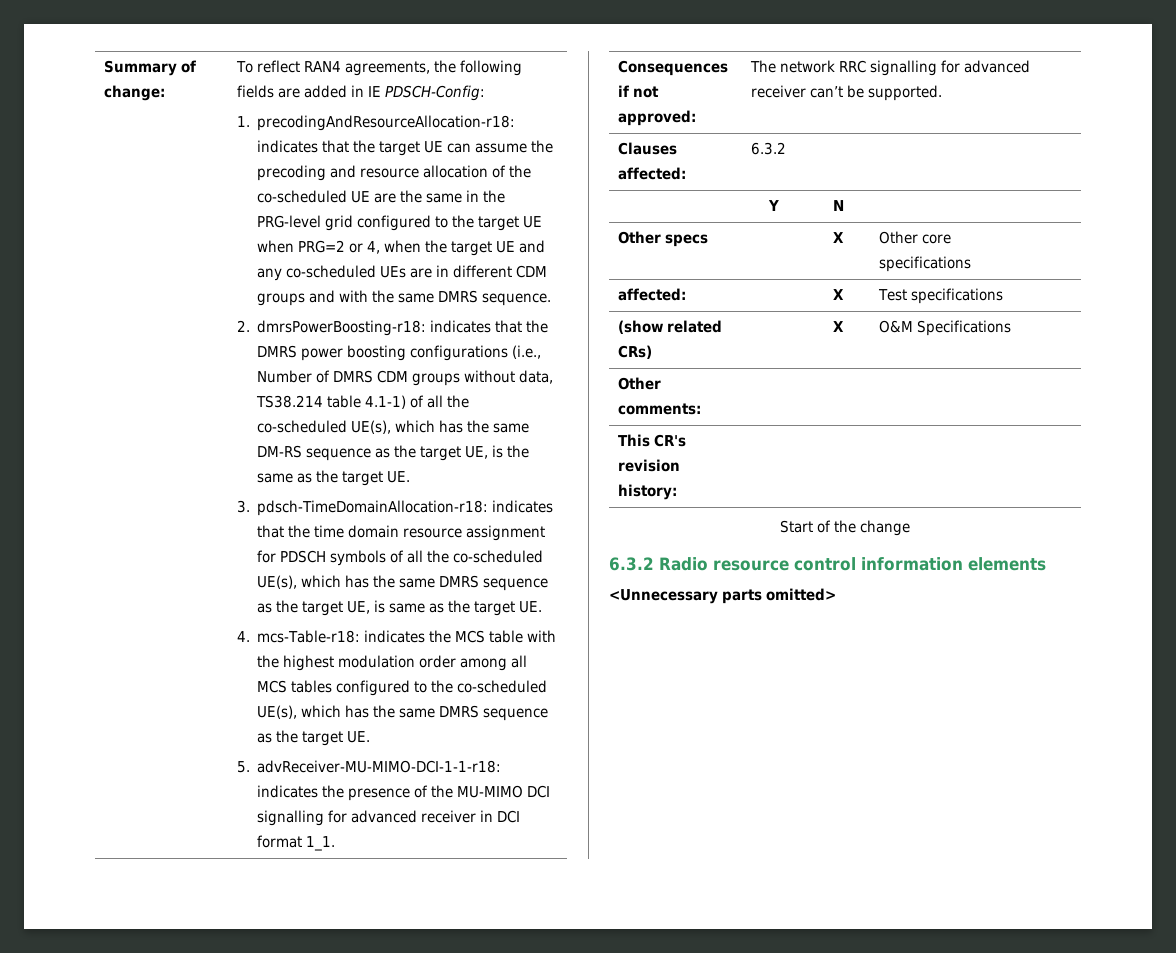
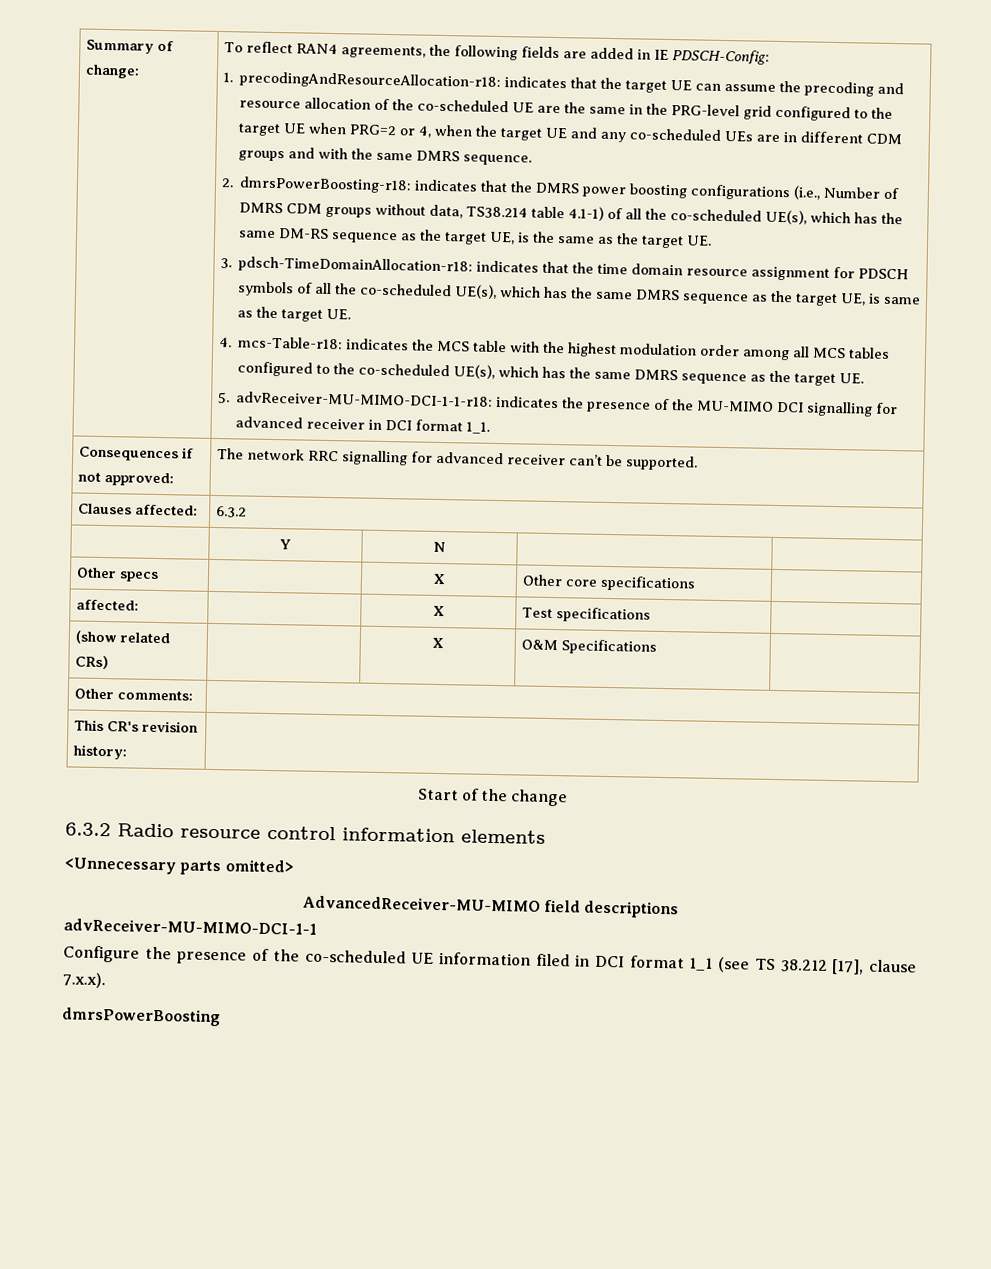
(836, 594) none -> [302,895,680,919] [63,918,317,935] [63,945,918,975] [62,972,106,989] [62,1007,221,1027] // AdvancedReceiver-MU-MIMO field descriptions // advReceiver-MU-MIMO-DCI-1-1 // Configure the presence of the co-scheduled UE information filed in DCI format 1_1 (see TS 38.212 [17], clause 7.x.x). // dmrsPowerBoosting

